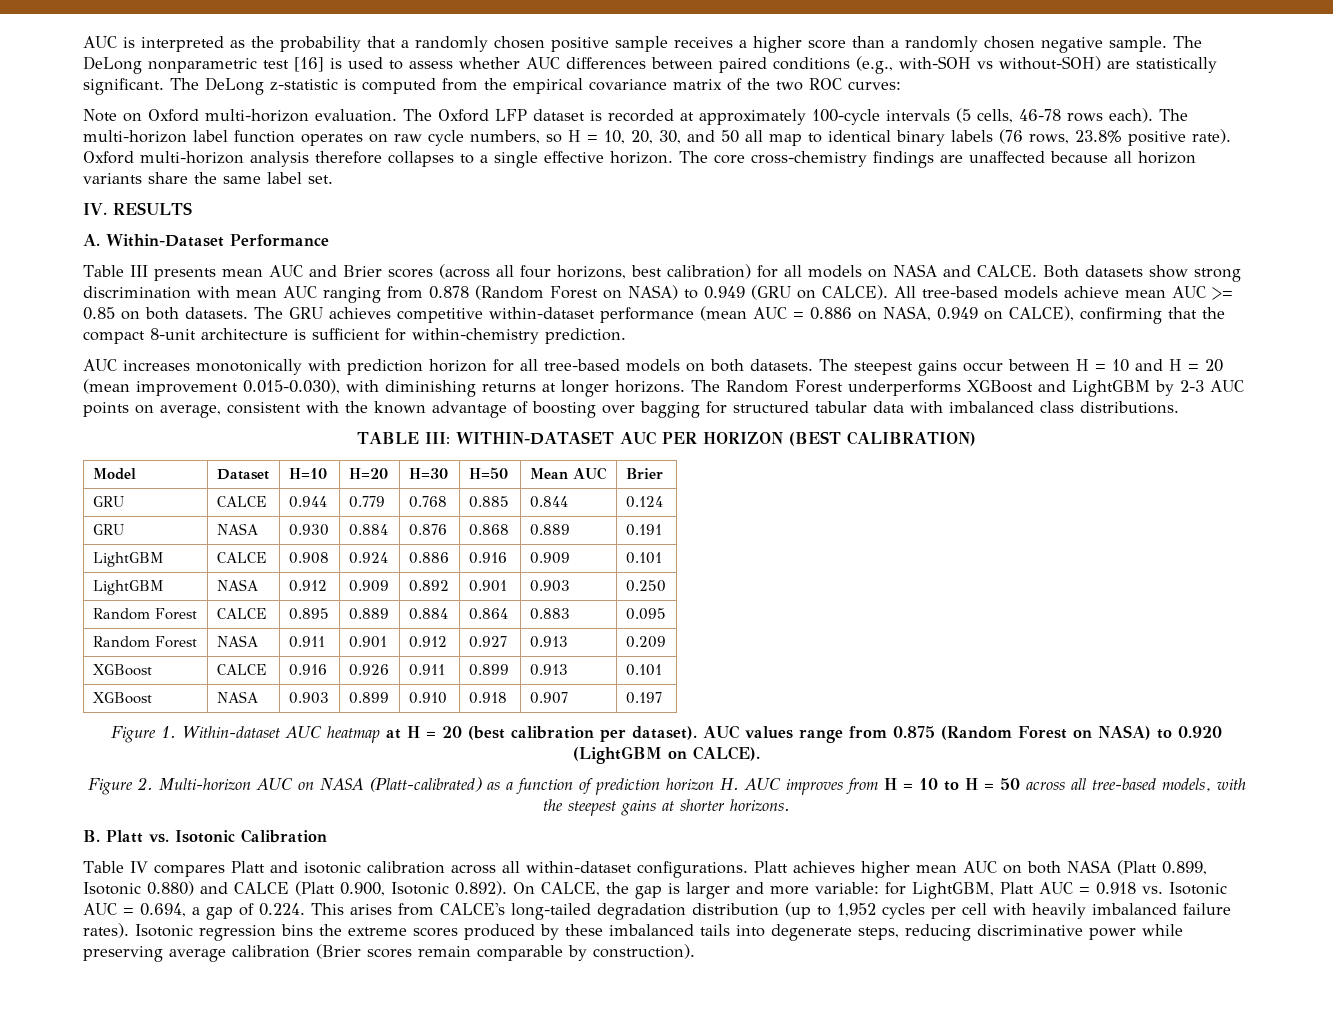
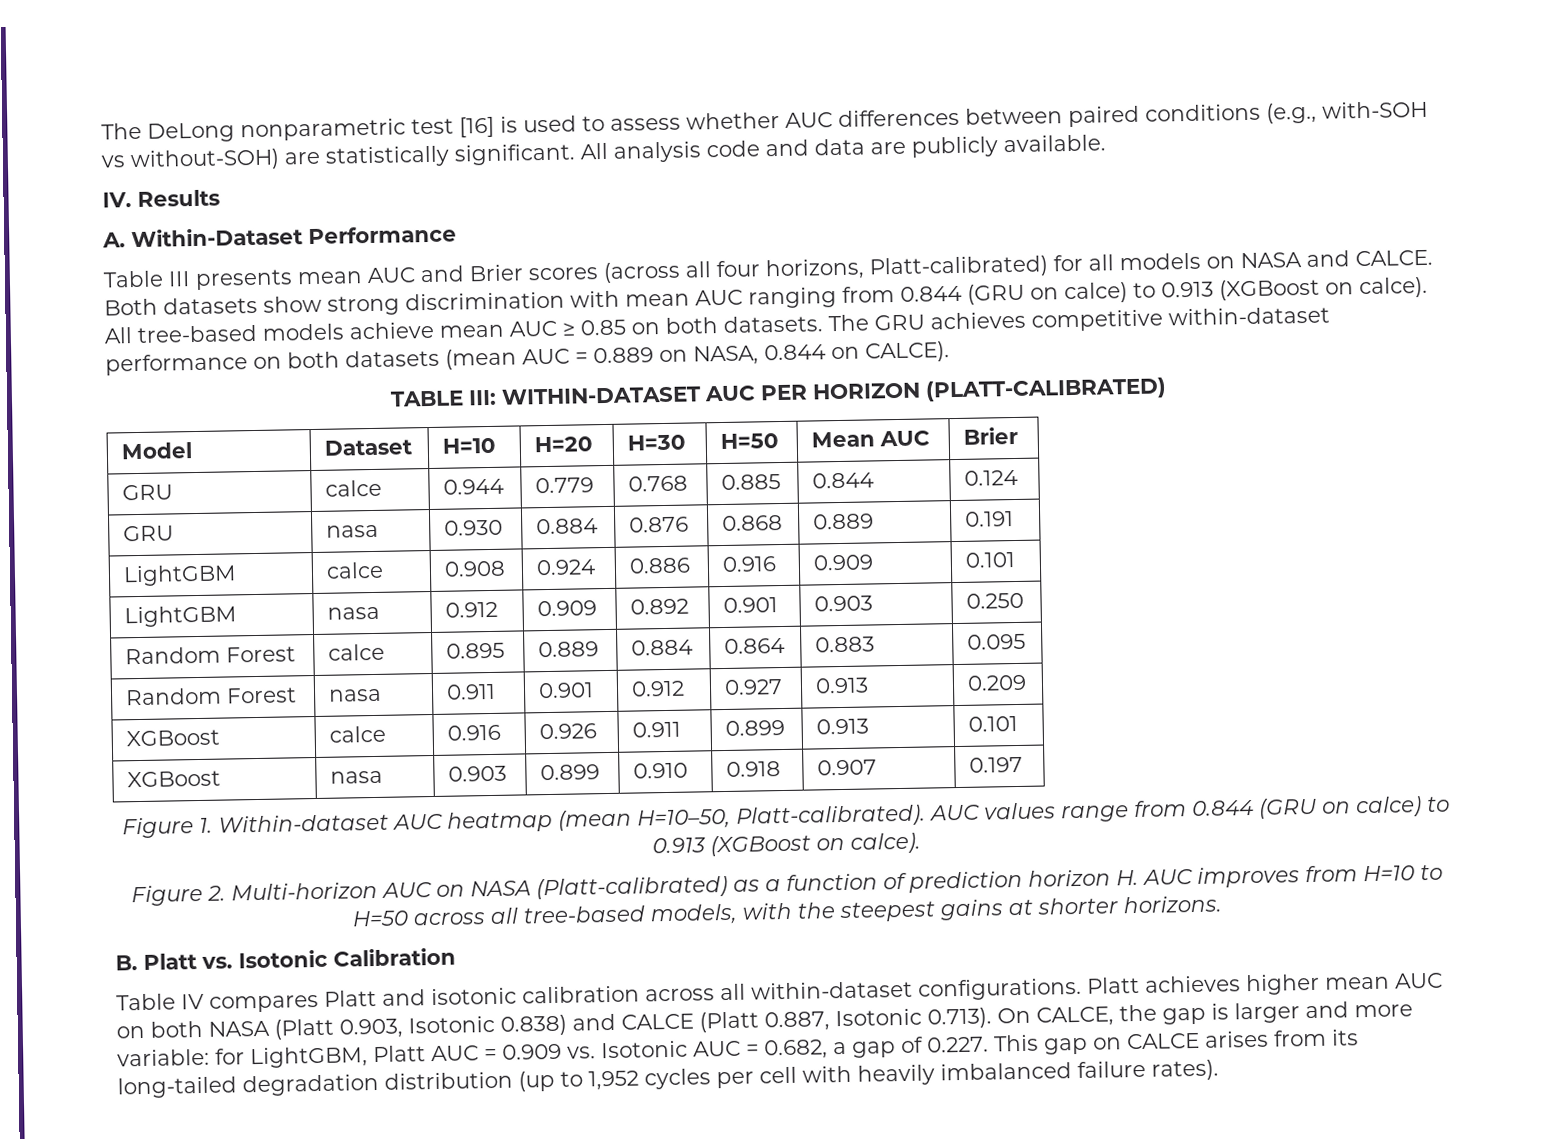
[83,36,1167,53] AUC is interpreted as the probability that a randomly chosen positive sample receives a higher score than a randomly chosen negative sample. -> (101, 131) none
[170,77,901,95] [83,108,1188,125] [83,129,1231,146] [83,151,1196,168] [83,172,333,184] The DeLong z-statistic is computed from the empirical covariance matrix of the two ROC curves: // Note on Oxford multi-horizon evaluation. The Oxford LFP dataset is recorded at approximately 100-cycle intervals (5 cells, 46-78 rows each). The multi-horizon label function operates on raw cycle numbers, so H = 10, 20, 30, and 50 all map to identical binary labels (76 rows, 23.8% positive rate). Oxford multi-horizon analysis therefore collapses to a single effective horizon. The core cross-chemistry findings are unaffected because all horizon variants share the same label set. -> [580,134,1106,163] All analysis code and data are publicly available.
[112,202,192,215] RESULTS -> [137,189,220,207] Results
[630,264,751,279] best calibration) -> [869,255,1049,279] Platt-calibrated)
[429,285,888,300] 0.878 (Random Forest on NASA) to 0.949 (GRU on CALCE). -> [900,276,1428,305] 0.844 (GRU on calce) to 0.913 (XGBoost on calce).
[1212,287,1233,300] >= -> [562,322,575,336] ≥
(694, 315) none -> [253,349,440,370] on both datasets
[810,307,852,320] 0.886 -> [593,347,654,364] 0.889
[937,306,1225,324] [83,328,626,344] [83,359,1223,376] [83,379,1244,397] [83,401,1179,418] 0.949 on CALCE), confirming that the compact 8-unit architecture is sufficient for within-chemistry prediction. // AUC increases monotonically with prediction horizon for all tree-based models on both datasets. The steepest gains occur between H = 10 and H = 20 (mean improvement 0.015-0.030), with diminishing returns at longer horizons. The Random Forest underperforms XGBoost and LightGBM by 2-3 AUC points on average, consistent with the known advantage of boosting over bagging for structured tabular data with imbalanced class distributions. -> [764,341,950,363] 0.844 on CALCE).
[789,431,977,446] (BEST CALIBRATION) -> [925,377,1167,402] (PLATT-CALIBRATED)
[216,496,266,507] CALCE -> [325,479,383,497] calce
[216,523,258,535] NASA -> [326,524,380,538] nasa
[216,552,266,563] CALCE -> [326,561,385,579] calce
[216,579,258,591] NASA -> [327,606,381,620] nasa
[216,608,266,619] CALCE -> [328,643,386,661] calce
[216,635,258,647] NASA -> [328,688,383,702] nasa
[216,664,266,675] CALCE -> [329,725,387,743] calce
[216,691,258,703] NASA -> [330,770,384,784] nasa
[385,725,1222,743] [573,746,760,764] at H = 20 (best calibration per dataset). AUC values range from 0.875 (Random Forest on NASA) to 0.920 (LightGBM on CALCE). -> [558,796,1450,831] [651,832,921,857] (mean H=10–50, Platt-calibrated). AUC values range from 0.844 (GRU on calce) to 0.913 (XGBoost on calce).
[883,778,1020,791] H = 10 to H = 50 -> [1363,864,1443,882] [352,910,409,927] H=10 to H=50
[1161,861,1207,875] [83,881,507,896] 0.899, Isotonic 0.880) and CALCE (Platt 0.900, Isotonic 0.892). -> [339,1007,992,1039] 0.903, Isotonic 0.838) and CALCE (Platt 0.887, Isotonic 0.713).
[1096,882,1136,895] 0.918 -> [502,1043,562,1060] 0.909
[140,903,186,917] 0.694, -> [764,1039,828,1060] 0.682,
[259,903,344,916] 0.224. This -> [927,1032,1200,1055] 0.227. This gap on CALCE
[440,903,505,915] CALCE's -> [1331,1029,1359,1046] its
[135,924,1183,941] [83,944,695,962] Isotonic regression bins the extreme scores produced by these imbalanced tails into degenerate steps, reducing discriminative power while preserving average calibration (Brier scores remain comparable by construction). -> (1219, 1070) none

